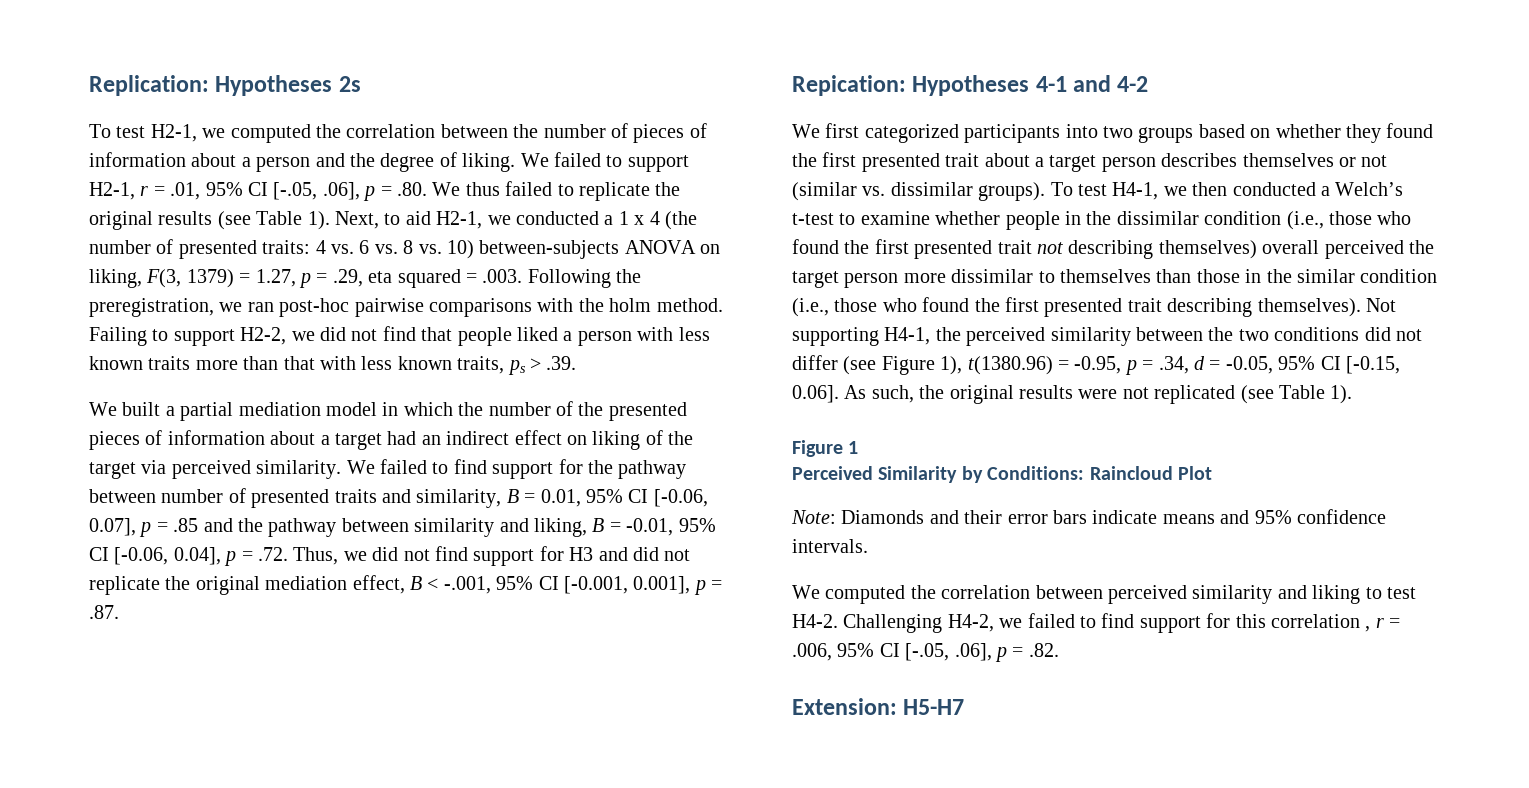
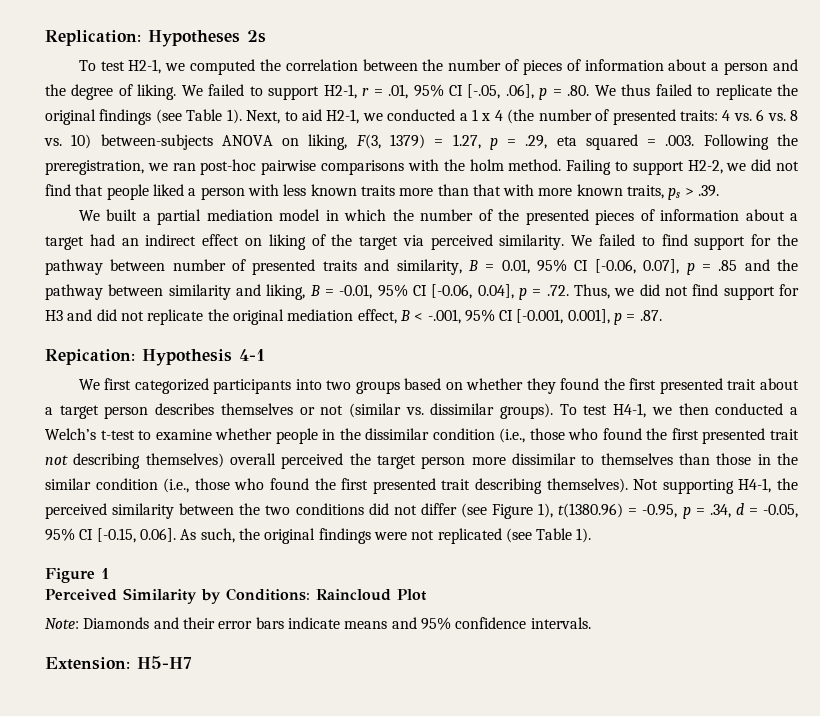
[158,211,213,225] results -> [99,109,152,125] findings
[361,356,393,370] less -> [538,188,573,196] more
[912,75,1030,96] Hypotheses -> [142,349,232,366] Hypothesis
[1073,75,1149,92] and 4-2 -> (265, 355) none
[1019,385,1073,399] results -> [318,528,371,544] findings
[792,585,1416,604] [792,613,1401,633] [792,643,1059,662] // We computed the correlation between perceived similarity and liking to test H4-2. Challenging H4-2, we failed to find support for this correlation , r = .006, 95% CI [-.05, .06], p = .82. -> (591, 623) none

